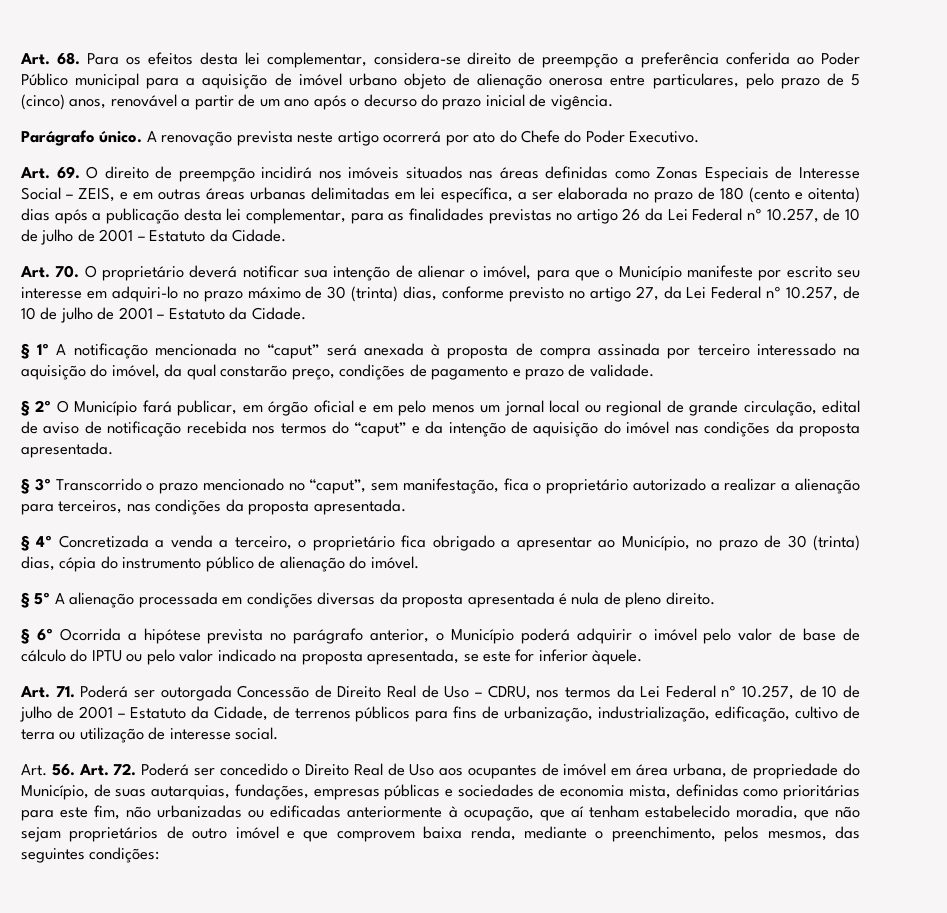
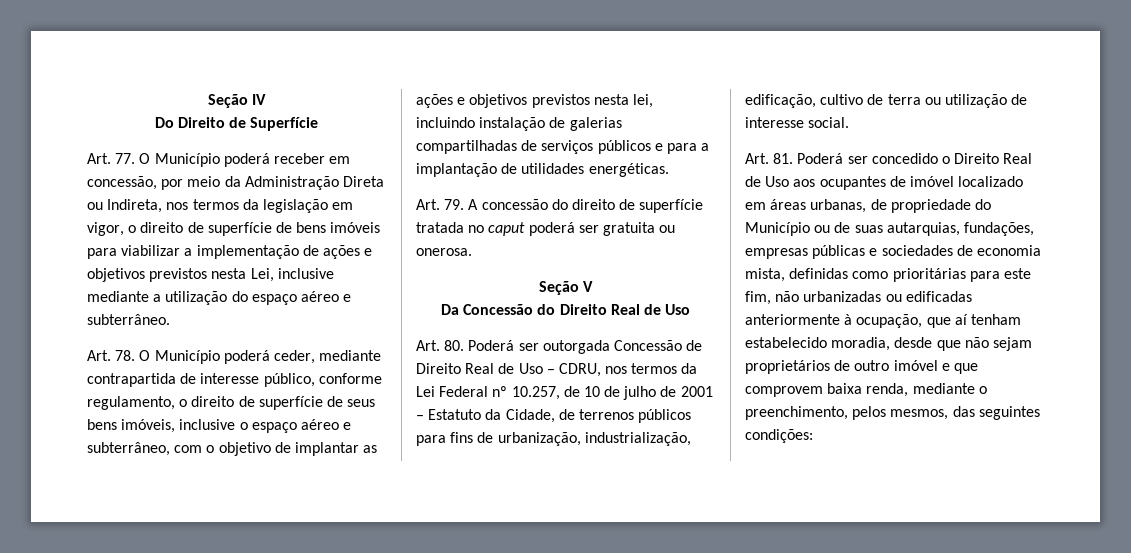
[20,52,860,68] [21,73,861,89] [21,94,613,110] [21,130,700,146] [20,166,860,182] [21,187,860,203] [21,208,860,224] [21,229,287,245] [20,265,860,281] [21,286,860,302] [21,307,306,323] [21,343,861,359] [21,364,654,380] [21,400,861,416] [21,421,861,437] [21,442,113,458] [21,478,860,494] [21,499,406,515] [21,535,861,551] [21,556,419,572] [21,592,715,608] [21,628,861,644] [21,649,643,665] [20,686,75,698] Art. 68. Para os efeitos desta lei complementar, considera-se direito de preempção a preferência conferida ao Poder Público municipal para a aquisição de imóvel urbano objeto de alienação onerosa entre particulares, pelo prazo de 5 (cinco) anos, renovável a partir de um ano após o decurso do prazo inicial de vigência. // Parágrafo único. A renovação prevista neste artigo ocorrerá por ato do Chefe do Poder Executivo. // Art. 69. O direito de preempção incidirá nos imóveis situados nas áreas definidas como Zonas Especiais de Interesse Social – ZEIS, e em outras áreas urbanas delimitadas em lei específica, a ser elaborada no prazo de 180 (cento e oitenta) dias após a publicação desta lei complementar, para as finalidades previstas no artigo 26 da Lei Federal nº 10.257, de 10 de julho de 2001 – Estatuto da Cidade. // Art. 70. O proprietário deverá notificar sua intenção de alienar o imóvel, para que o Município manifeste por escrito seu interesse em adquiri-lo no prazo máximo de 30 (trinta) dias, conforme previsto no artigo 27, da Lei Federal nº 10.257, de 10 de julho de 2001 – Estatuto da Cidade. // § 1º A notificação mencionada no “caput” será anexada à proposta de compra assinada por terceiro interessado na aquisição do imóvel, da qual constarão preço, condições de pagamento e prazo de validade. // § 2º O Município fará publicar, em órgão oficial e em pelo menos um jornal local ou regional de grande circulação, edital de aviso de notificação recebida nos termos do “caput” e da intenção de aquisição do imóvel nas condições da proposta apresentada. // § 3º Transcorrido o prazo mencionado no “caput”, sem manifestação, fica o proprietário autorizado a realizar a alienação para terceiros, nas condições da proposta apresentada. // § 4º Concretizada a venda a terceiro, o proprietário fica obrigado a apresentar ao Município, no prazo de 30 (trinta) dias, cópia do instrumento público de alienação do imóvel. // § 5º A alienação processada em condições diversas da proposta apresentada é nula de pleno direito. // § 6º Ocorrida a hipótese prevista no parágrafo anterior, o Município poderá adquirir o imóvel pelo valor de base de cálculo do IPTU ou pelo valor indicado na proposta apresentada, se este for inferior àquele. // Art. 71. -> [207,94,267,108] [154,117,319,131] [87,153,351,167] [87,176,384,190] [87,199,354,213] [87,222,381,236] [87,245,373,259] [87,268,334,282] [87,291,352,305] [87,314,170,325] [87,350,382,364] [87,373,382,387] [87,396,376,410] [87,419,352,433] [87,442,378,456] [416,94,653,108] [416,117,622,131] [416,140,710,154] [416,163,669,177] [416,199,704,213] [416,222,676,236] [416,248,472,256] [538,281,594,295] [440,304,691,315] [416,340,465,351] Seção IV // Do Direito de Superfície // Art. 77. O Município poderá receber em concessão, por meio da Administração Direta ou Indireta, nos termos da legislação em vigor, o direito de superfície de bens imóveis para viabilizar a implementação de ações e objetivos previstos nesta Lei, inclusive mediante a utilização do espaço aéreo e subterrâneo. // Art. 78. O Município poderá ceder, mediante contrapartida de interesse público, conforme regulamento, o direito de superfície de seus bens imóveis, inclusive o espaço aéreo e subterrâneo, com o objetivo de implantar as ações e objetivos previstos nesta lei, incluindo instalação de galerias compartilhadas de serviços públicos e para a implantação de utilidades energéticas. // Art. 79. A concessão do direito de superfície tratada no caput poderá ser gratuita ou onerosa. // Seção V // Da Concessão do Direito Real de Uso // Art. 80.
[51,763,137,776] 56. Art. 72. -> [773,153,794,164] 81.
[611,763,727,778] em área urbana, -> [958,176,1024,187] [745,199,867,213] localizado em áreas urbanas,
[21,785,89,800] Município, -> [745,222,831,236] Município ou
(798, 812) none -> [894,337,933,348] desde

